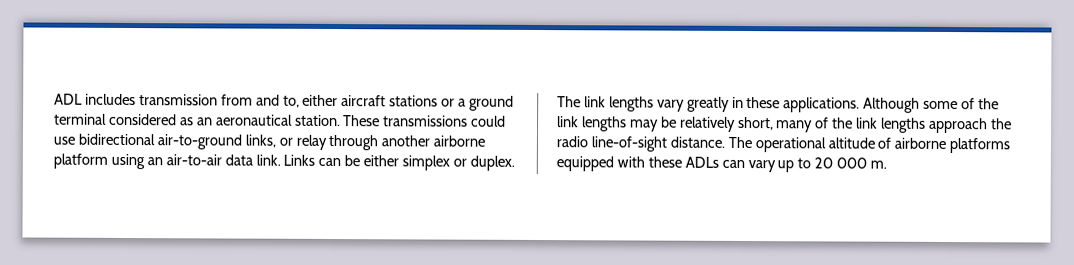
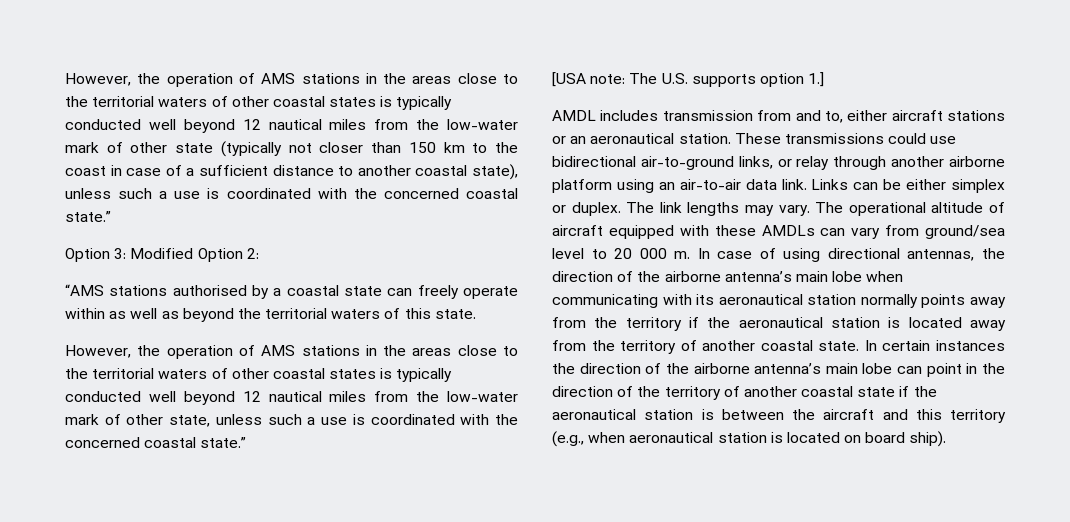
[54,93,83,105] ADL -> [65,73,518,87] [65,96,453,110] [65,119,518,133] [65,141,519,157] [65,164,518,180] [65,188,518,199] [65,211,111,222] [65,248,259,262] [65,284,518,299] [65,308,476,322] [65,345,518,359] [65,368,453,382] [65,391,518,405] [65,414,518,427] [65,437,247,448] [552,72,825,87] [552,110,596,121] However, the operation of AMS stations in the areas close to the territorial waters of other coastal states is typically conducted well beyond 12 nautical miles from the low-water mark of other state (typically not closer than 150 km to the coast in case of a sufficient distance to another coastal state), unless such a use is coordinated with the concerned coastal state.” // Option 3: Modified Option 2: // “AMS stations authorised by a coastal state can freely operate within as well as beyond the territorial waters of this state. // However, the operation of AMS stations in the areas close to the territorial waters of other coastal states is typically conducted well beyond 12 nautical miles from the low-water mark of other state, unless such a use is coordinated with the concerned coastal state.” // [USA note: The U.S. supports option 1.] // AMDL
[458,95,515,111] [54,113,194,126] a ground terminal considered as -> (566, 140) none
[656,96,1000,113] [557,116,1012,134] [556,136,725,152] vary greatly in these applications. Although some of the link lengths may be relatively short, many of the link lengths approach the radio line-of-sight distance. -> [745,205,810,216] may vary.
[894,137,1011,154] airborne platforms -> [552,225,603,236] aircraft
[684,156,719,168] ADLs -> [761,225,815,236] AMDLs
[777,160,795,173] up -> [885,225,1005,239] [552,248,584,259] from ground/sea level
(888, 164) none -> [697,248,1005,262] [552,271,904,282] [552,294,1006,308] [552,317,1006,331] [552,340,1005,354] [552,363,1005,377] [552,386,937,400] [552,409,1006,423] [552,431,947,447] In case of using directional antennas, the direction of the airborne antenna’s main lobe when communicating with its aeronautical station normally points away from the territory if the aeronautical station is located away from the territory of another coastal state. In certain instances the direction of the airborne antenna’s main lobe can point in the direction of the territory of another coastal state if the aeronautical station is between the aircraft and this territory (e.g., when aeronautical station is located on board ship).

